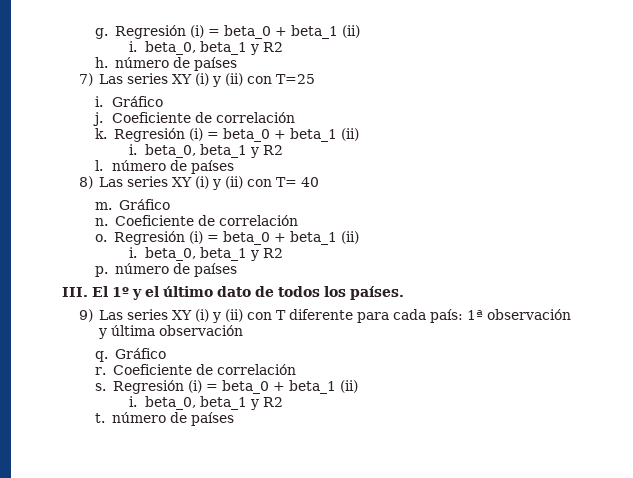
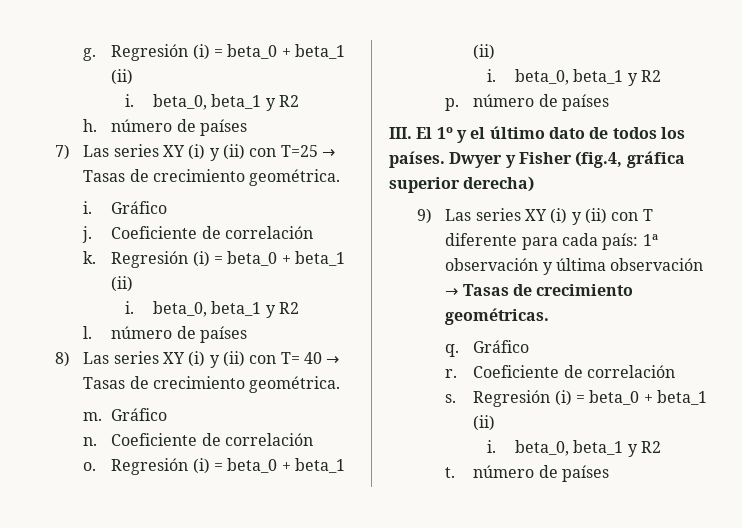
(316, 79) none -> [321,149,335,157] [83,169,341,186] → Tasas de crecimiento geométrica.
(320, 182) none -> [326,356,340,364] [83,376,341,393] → Tasas de crecimiento geométrica.
(404, 293) none -> [449,151,685,168] [389,176,535,193] Dwyer y Fisher (fig.4, gráfica superior derecha)
(244, 330) none -> [445,284,634,296] [445,308,550,325] → Tasas de crecimiento geométricas.

